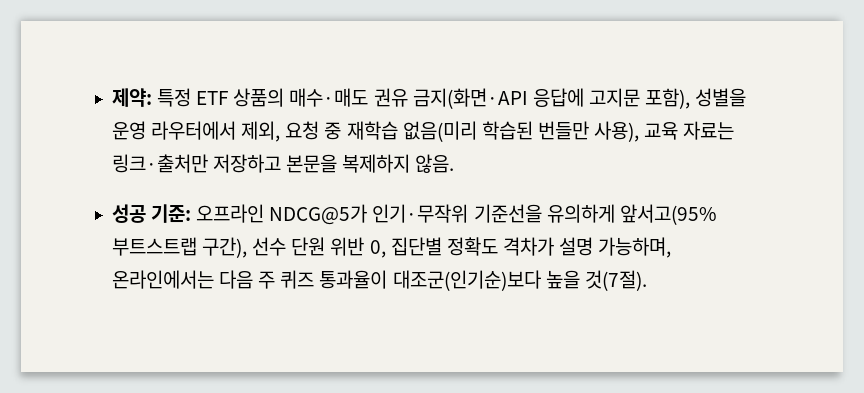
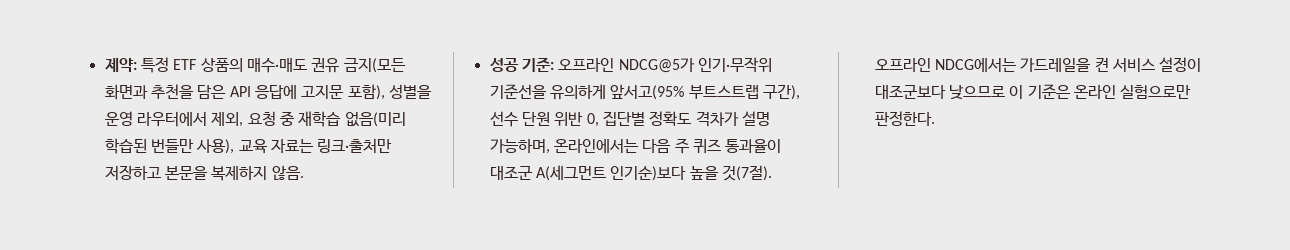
[412,88,528,109] 금지(화면·API -> [343,58,406,73] [104,84,251,100] 금지(모든 화면과 추천을 담은 API
[392,270,647,291] 대조군(인기순)보다 높을 것(7절). -> [489,165,772,181] [874,57,1202,72] [874,84,1192,100] [874,111,935,126] 대조군 A(세그먼트 인기순)보다 높을 것(7절). 오프라인 NDCG에서는 가드레일을 켠 서비스 설정이 대조군보다 낮으므로 이 기준은 온라인 실험으로만 판정한다.

